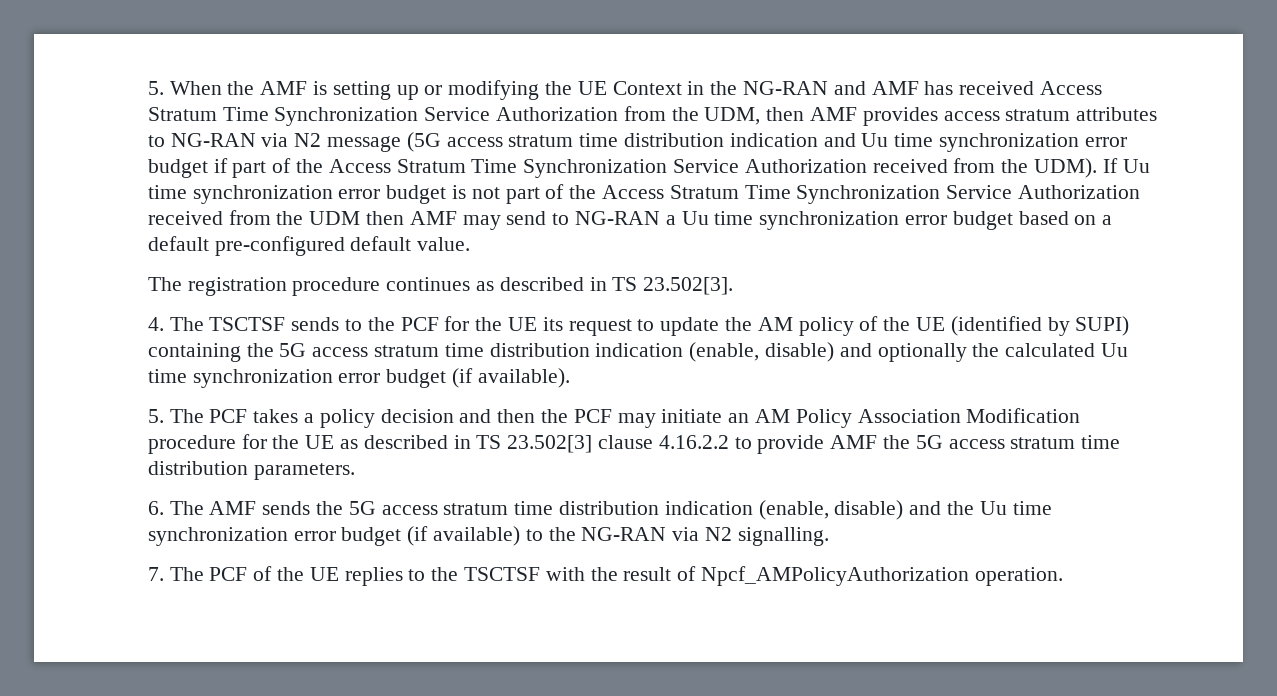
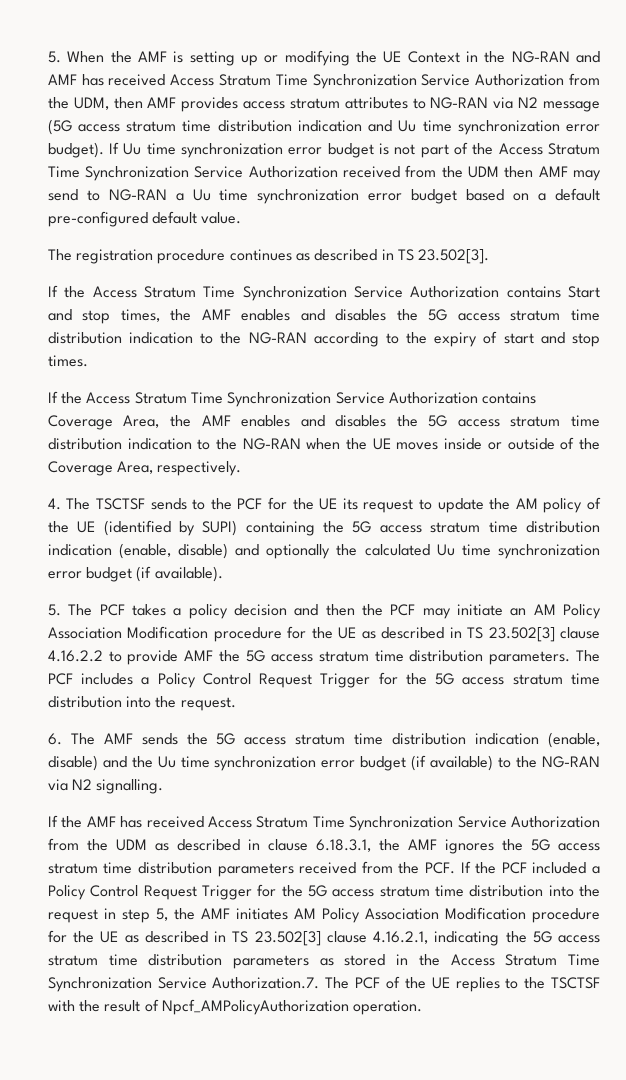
[147,158,1097,178] budget if part of the Access Stratum Time Synchronization Service Authorization received from the UDM). -> [47,142,104,158] budget).
(734, 286) none -> [47,285,601,301] [47,309,600,324] [47,331,600,347] [47,355,88,367] [47,391,537,407] [47,415,600,430] [47,437,600,450] [47,461,242,476] // If the Access Stratum Time Synchronization Service Authorization contains Start and stop times, the AMF enables and disables the 5G access stratum time distribution indication to the NG-RAN according to the expiry of start and stop times. // If the Access Stratum Time Synchronization Service Authorization contains Coverage Area, the AMF enables and disables the 5G access stratum time distribution indication to the NG-RAN when the UE moves inside or outside of the Coverage Area, respectively.
(355, 471) none -> [576,650,600,662] [47,672,600,688] [47,696,236,711] The PCF includes a Policy Control Request Trigger for the 5G access stratum time distribution into the request.
[147,567,164,581] 7. -> [47,815,600,831] [47,838,600,854] [47,861,600,877] [47,884,600,900] [47,907,600,923] [47,930,600,946] [47,954,600,969] [47,977,320,992] If the AMF has received Access Stratum Time Synchronization Service Authorization from the UDM as described in clause 6.18.3.1, the AMF ignores the 5G access stratum time distribution parameters received from the PCF. If the PCF included a Policy Control Request Trigger for the 5G access stratum time distribution into the request in step 5, the AMF initiates AM Policy Association Modification procedure for the UE as described in TS 23.502[3] clause 4.16.2.1, indicating the 5G access stratum time distribution parameters as stored in the Access Stratum Time Synchronization Service Authorization.7.

